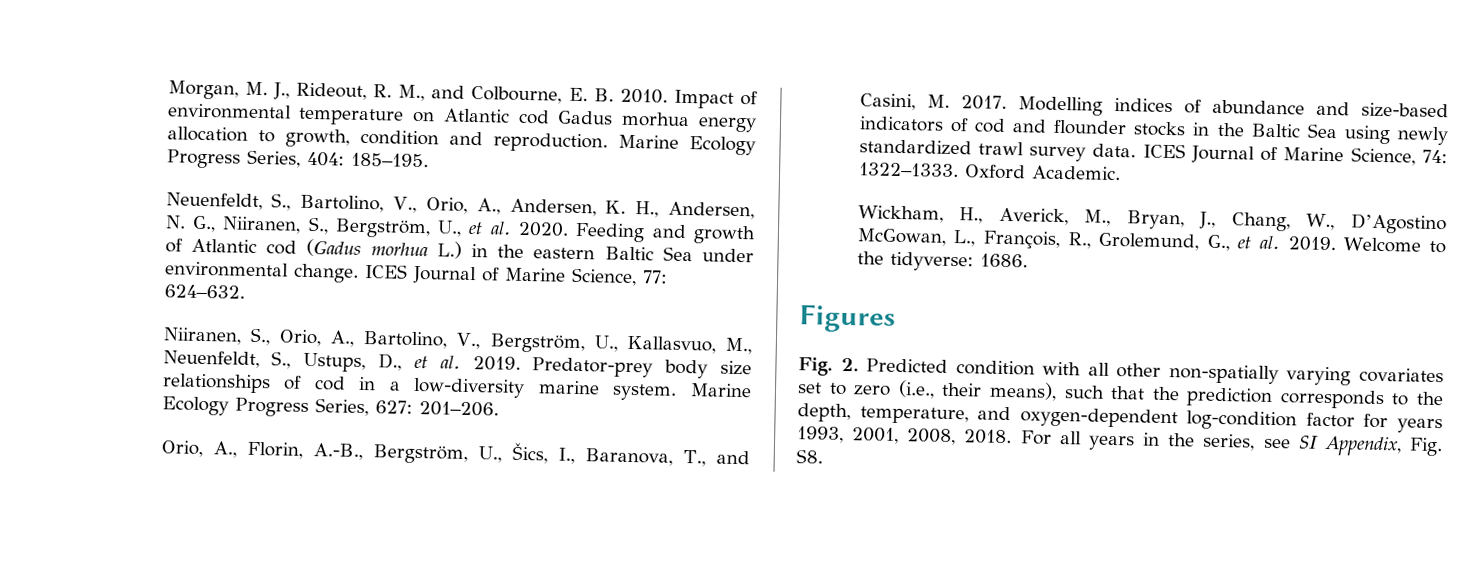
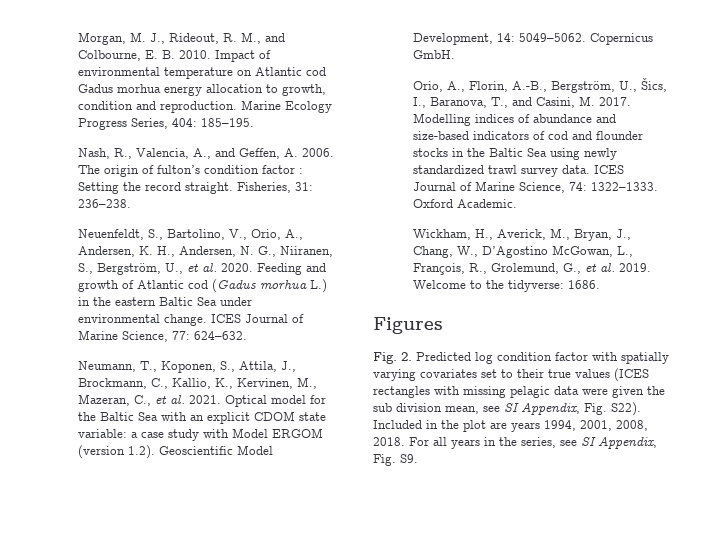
(429, 160) none -> [77,148,334,159] [77,165,303,177] [77,182,313,194] [77,199,131,208] // Nash, R., Valencia, A., and Geffen, A. 2006. The origin of fulton’s condition factor : Setting the record straight. Fisheries, 31: 236–238.
[162,327,752,355] [162,350,752,379] [161,373,753,401] [161,396,499,417] Niiranen, S., Orio, A., Bartolino, V., Bergström, U., Kallasvuo, M., Neuenfeldt, S., Ustups, D., et al. 2019. Predator-prey body size relationships of cod in a low-diversity marine system. Marine Ecology Progress Series, 627: 201–206. -> [77,361,296,373] [77,377,317,389] [77,394,326,407] [77,411,326,424] [77,428,323,441] [77,445,273,459] [412,33,653,45] [412,50,455,59] Neumann, T., Koponen, S., Attila, J., Brockmann, C., Kallio, K., Kervinen, M., Mazeran, C., et al. 2021. Optical model for the Baltic Sea with an explicit CDOM state variable: a case study with Model ERGOM (version 1.2). Geoscientific Model Development, 14: 5049–5062. Copernicus GmbH.
[955,360,1444,386] [797,379,1444,410] [797,403,1443,434] [797,426,844,443] condition with all other non-spatially varying covariates set to zero (i.e., their means), such that the prediction corresponds to the depth, temperature, and oxygen-dependent log-condition factor for years 1993, -> [475,352,669,364] [373,368,649,382] [373,386,665,398] [373,402,641,416] [373,420,576,432] log condition factor with spatially varying covariates set to their true values (ICES rectangles with missing pelagic data were given the sub division mean, see SI Appendix, Fig. S22). Included in the plot are years 1994,
[796,449,823,464] S8. -> [400,454,418,463] S9.

